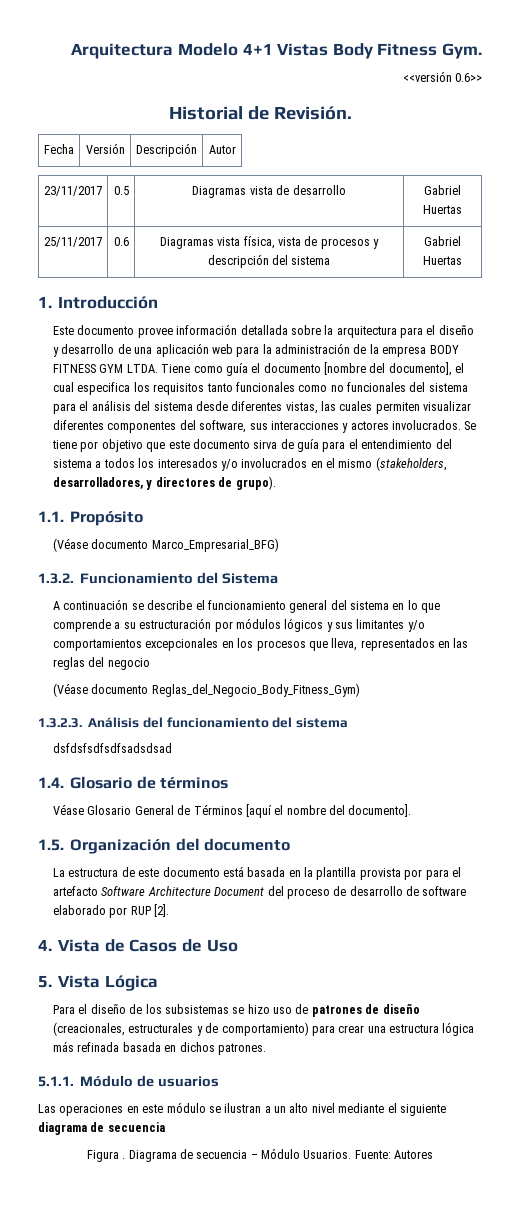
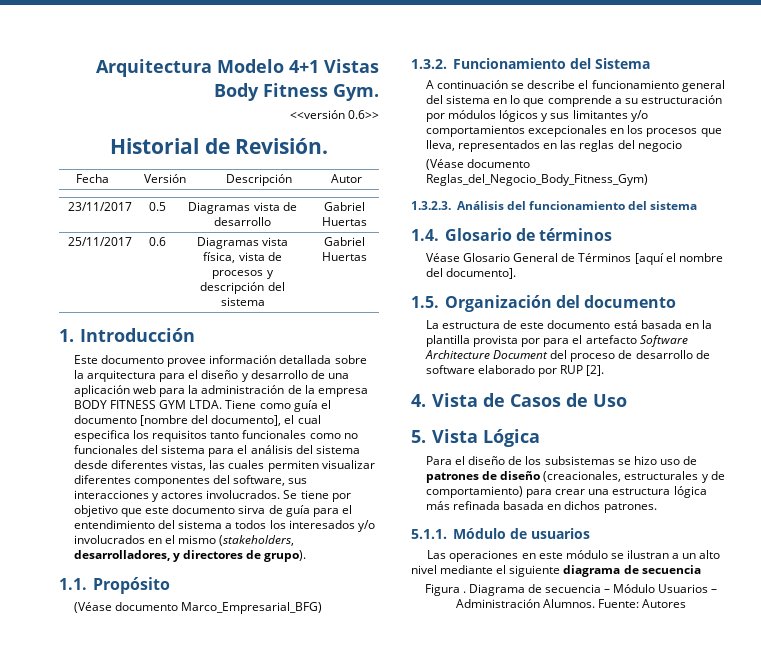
[53,743,173,753] // dsfdsfsdfsdfsadsdsad -> (698, 205) none
[303,1150,352,1159] Usuarios. -> [658,584,718,593] [455,599,595,608] Usuarios – Administración Alumnos.

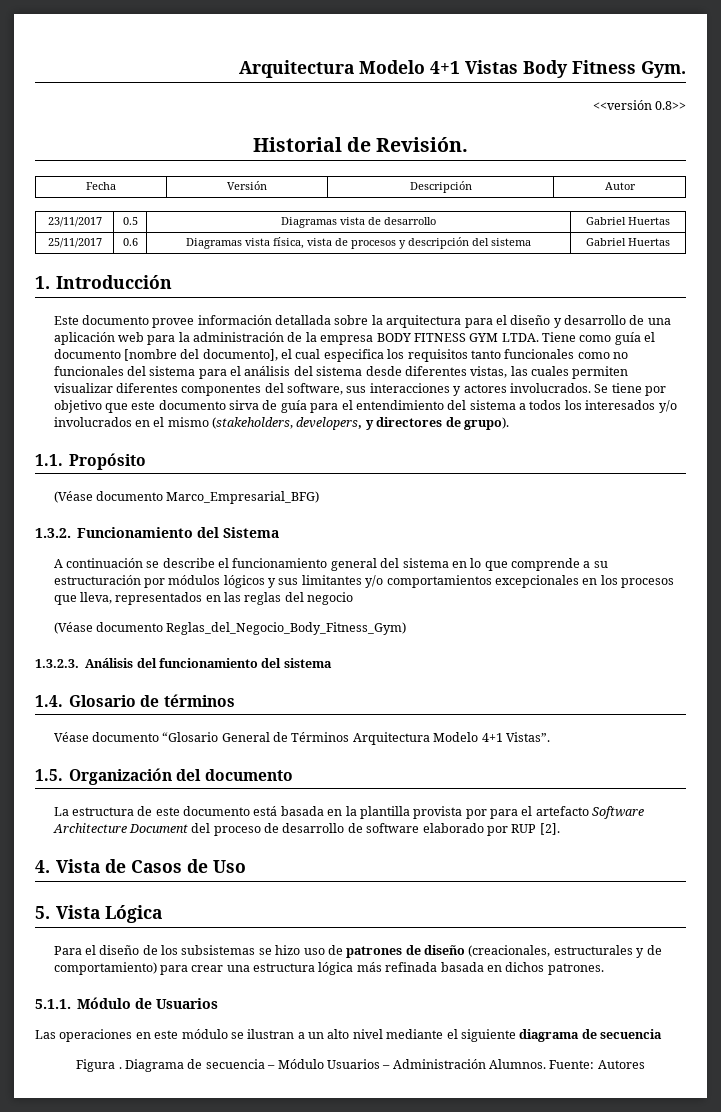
[348,110,379,119] 0.6>> -> [655,101,686,110] 0.8>>
[74,550,171,561] desarrolladores, -> [296,417,363,430] developers,
[463,253,511,262] Glosario -> [91,732,219,742] documento “Glosario
[634,253,723,265] [426,268,517,279] [aquí el nombre del documento]. -> [352,732,550,745] Arquitectura Modelo 4+1 Vistas”.
[530,528,590,539] usuarios -> [156,998,219,1009] Usuarios

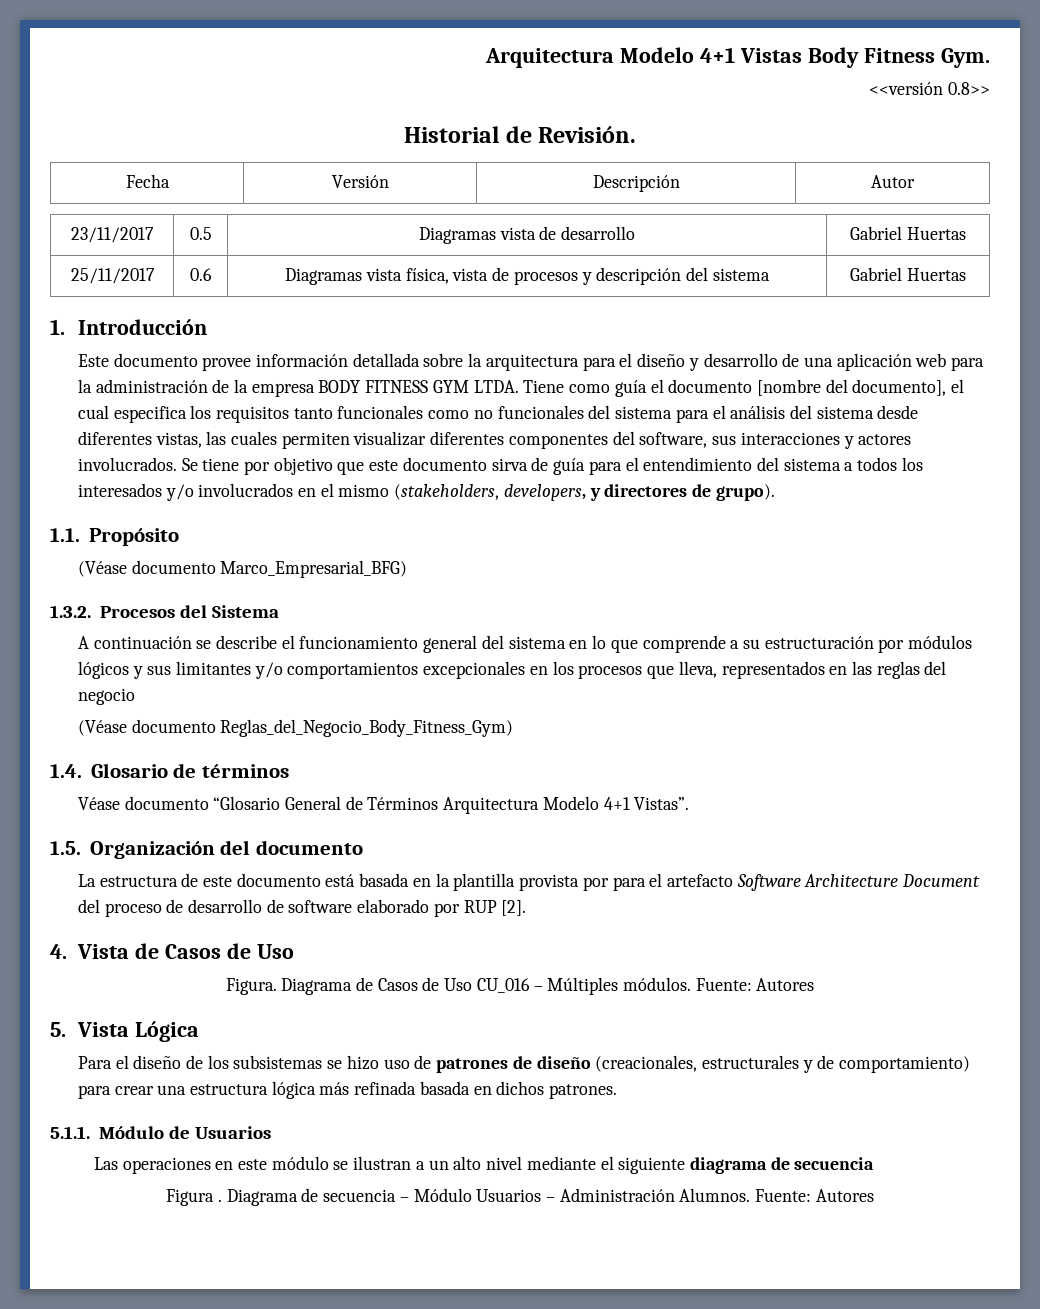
[77,527,194,538] Funcionamiento -> [99,606,175,618] Procesos
[35,658,332,668] // 1.3.2.3. Análisis del funcionamiento del sistema -> (514, 728) none
(247, 866) none -> [225,977,815,995] // Figura. Diagrama de Casos de Uso CU_016 – Múltiples módulos. Fuente: Autores

